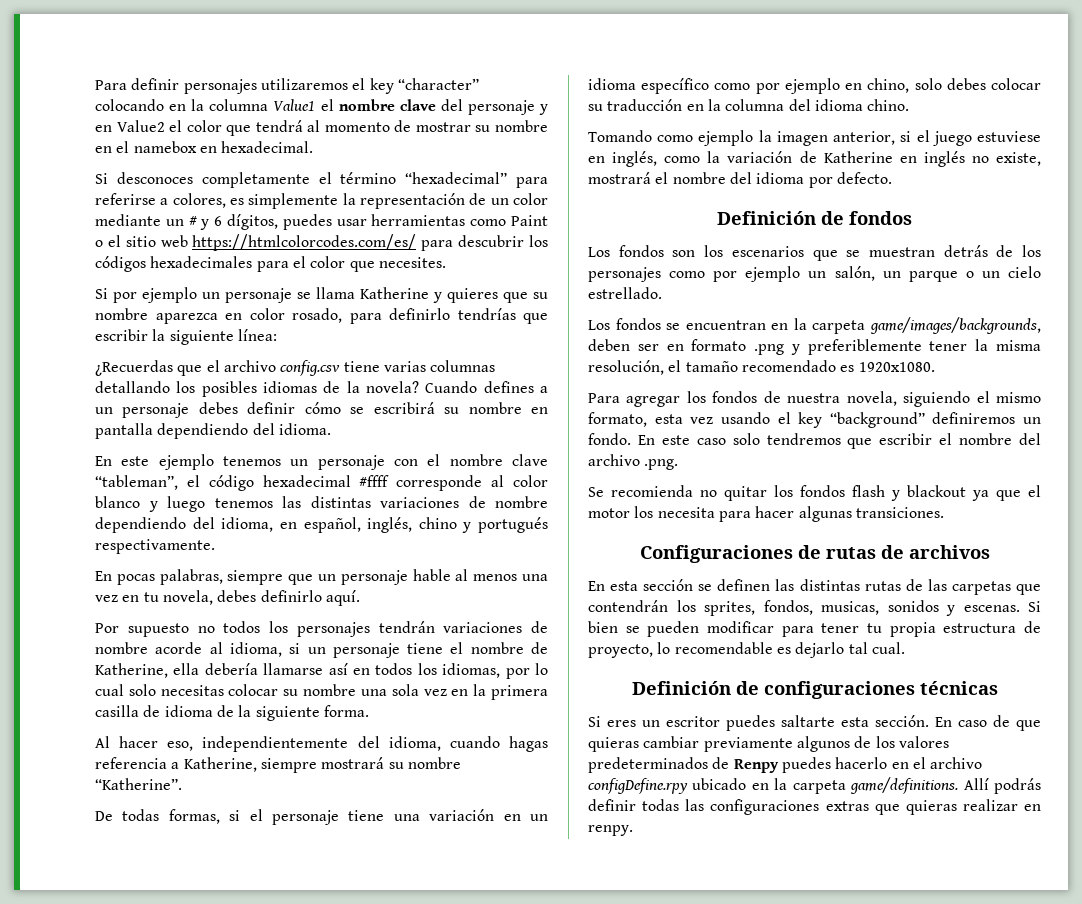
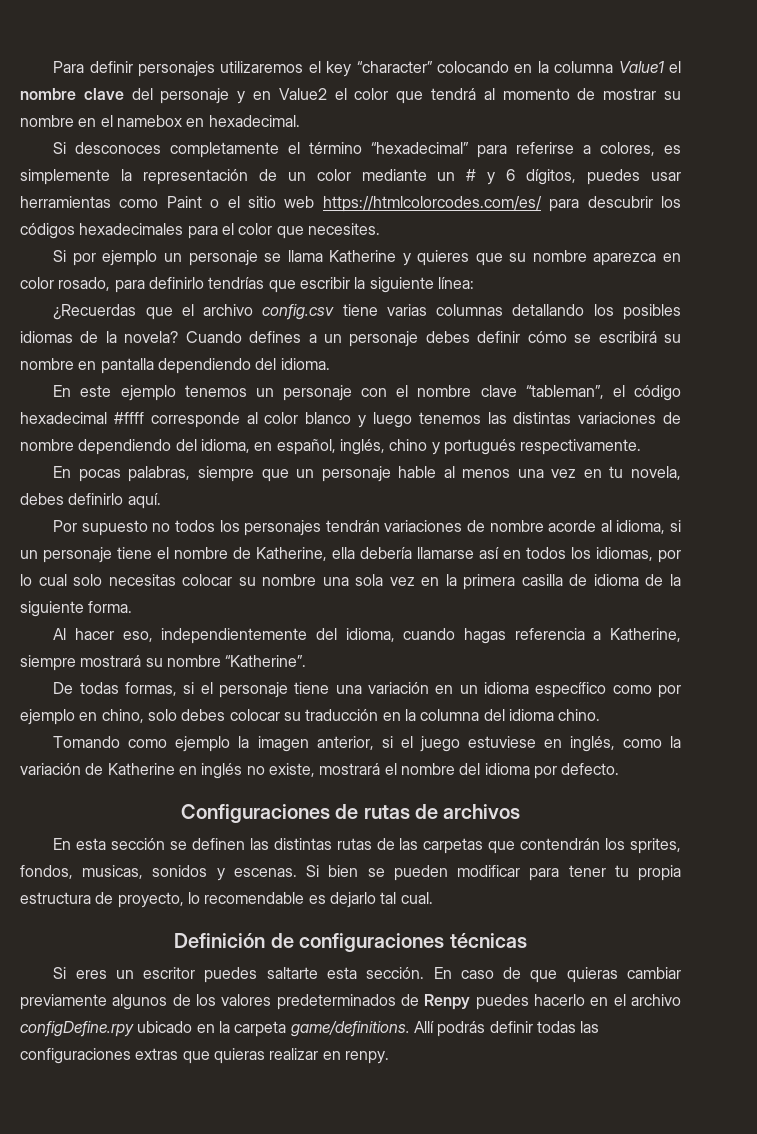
[717,211,912,225] [588,245,1041,261] [588,266,1041,282] [588,287,662,299] [588,317,1041,334] [588,339,1041,355] [588,360,935,375] [588,391,1041,407] [588,412,1041,428] [588,433,1041,449] [588,454,679,470] [588,485,1041,501] [588,506,944,522] // Definición de fondos // Los fondos son los escenarios que se muestran detrás de los personajes como por ejemplo un salón, un parque o un cielo estrellado. // Los fondos se encuentran en la carpeta game/images/backgrounds, deben ser en formato .png y preferiblemente tener la misma resolución, el tamaño recomendado es 1920x1080. // Para agregar los fondos de nuestra novela, siguiendo el mismo formato, esta vez usando el key “background” definiremos un fondo. En este caso solo tendremos que escribir el nombre del archivo .png. // Se recomienda no quitar los fondos flash y blackout ya que el motor los necesita para hacer algunas transiciones. -> (620, 769) none

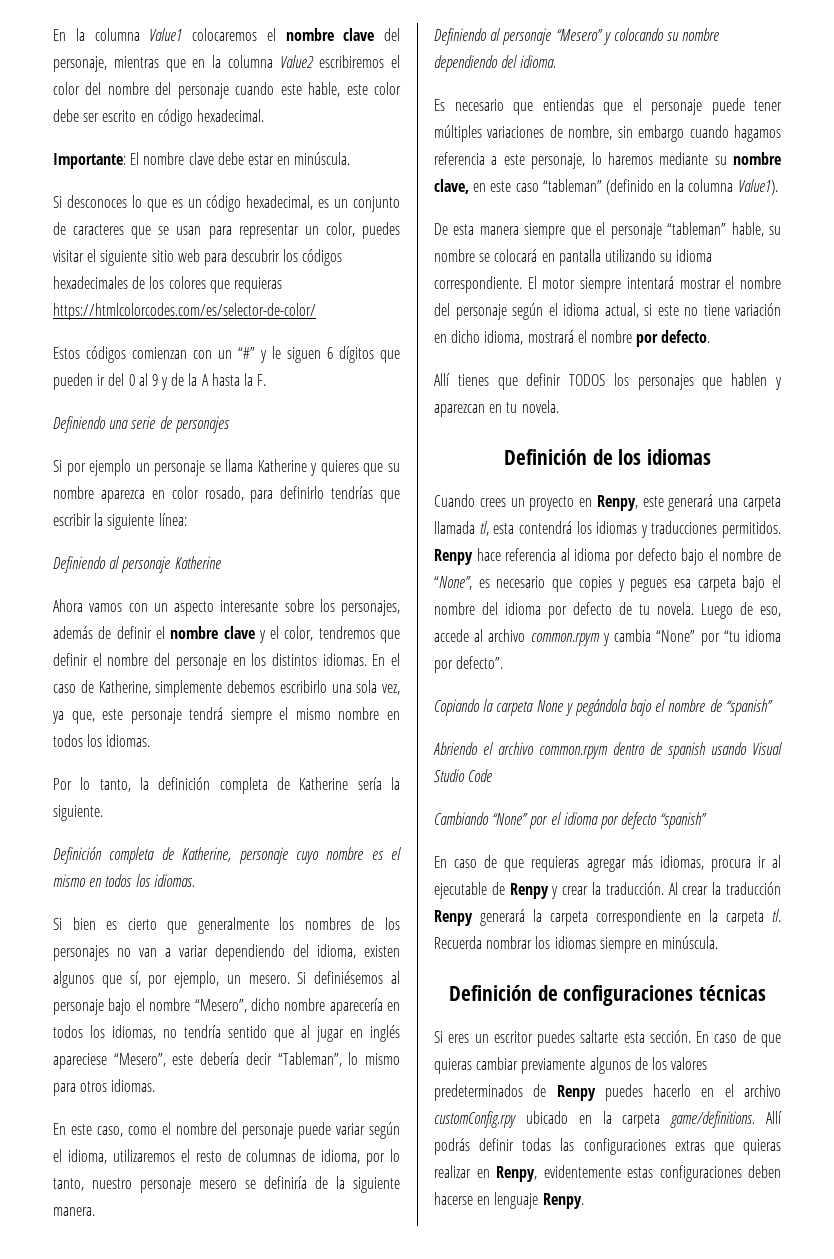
[53,61,533,77] Para definir personajes utilizaremos el key “character” colocando en -> [53,29,66,41] En
(664, 67) none -> [192,28,257,41] colocaremos
[160,88,681,104] [20,115,300,127] [53,142,681,158] [20,169,681,185] [20,196,240,208] personaje y en Value2 el color que tendrá al momento de mostrar su nombre en el namebox en hexadecimal. // Si desconoces completamente el término “hexadecimal” para referirse a colores, es simplemente la representación de un color mediante un # y 6 dígitos, puedes usar herramientas como Paint o el -> [53,55,400,72] [53,82,402,99] [53,109,264,126] [53,152,351,169] [53,195,400,212] [53,222,400,239] [53,249,148,266] personaje, mientras que en la columna Value2 escribiremos el color del nombre del personaje cuando este hable, este color debe ser escrito en código hexadecimal. // Importante: El nombre clave debe estar en minúscula. // Si desconoces lo que es un código hexadecimal, es un conjunto de caracteres que se usan para representar un color, puedes visitar el siguiente
[322,196,542,212] https://htmlcolorcodes.com/es/ -> (200, 255) none
[187,223,380,239] para el color que necesites. -> [132,276,282,293] [53,303,316,320] [53,346,400,363] [53,373,267,390] [53,416,230,433] de los colores que requieras https://htmlcolorcodes.com/es/selector-de-color/ // Estos códigos comienzan con un “#” y le siguen 6 dígitos que pueden ir del 0 al 9 y de la A hasta la F. // Definiendo una serie de personajes
[53,304,681,320] [20,331,682,347] [20,358,330,374] [53,385,681,401] [20,412,681,428] [20,439,642,455] [53,466,681,482] [20,493,161,509] [53,520,681,536] [20,547,681,563] [20,574,681,590] [20,601,133,617] [53,628,681,644] [20,655,307,671] [53,682,682,698] [20,709,601,725] [53,736,682,752] [20,763,381,779] ¿Recuerdas que el archivo config.csv tiene varias columnas detallando los posibles idiomas de la novela? Cuando defines a un personaje debes definir cómo se escribirá su nombre en pantalla dependiendo del idioma. // En este ejemplo tenemos un personaje con el nombre clave “tableman”, el código hexadecimal #ffff corresponde al color blanco y luego tenemos las distintas variaciones de nombre dependiendo del idioma, en español, inglés, chino y portugués respectivamente. // En pocas palabras, siempre que un personaje hable al menos una vez en tu novela, debes definirlo aquí. // Por supuesto no todos los personajes tendrán variaciones de nombre acorde al idioma, si un personaje tiene el nombre de Katherine, ella debería llamarse así en todos los idiomas, por lo cual solo necesitas colocar su nombre una sola vez en la primera casilla de idioma de la siguiente forma. // Al hacer eso, independientemente del idioma, cuando hagas referencia a Katherine, siempre mostrará su nombre “Katherine”. // De todas formas, si el personaje tiene una variación en un idioma específico como por ejemplo en chino, solo debes colocar su traducción en la columna del idioma chino. // Tomando como ejemplo la imagen anterior, si el juego estuviese en inglés, como la variación de Katherine en inglés no existe, mostrará -> [53,556,221,573] [53,599,400,616] [53,626,401,643] [53,653,400,670] [53,680,400,697] [52,707,400,724] [53,734,151,747] [53,777,400,794] [53,805,103,821] [53,847,401,864] [53,874,195,887] [53,917,400,934] [53,944,400,961] [53,971,400,988] [53,998,400,1015] [53,1025,400,1042] [53,1052,400,1069] [53,1079,156,1096] [53,1122,400,1139] [53,1149,400,1166] [53,1176,400,1193] [53,1207,95,1216] [434,28,720,45] [434,55,557,72] [434,98,782,115] [434,125,781,142] [434,152,781,169] [434,179,778,195] [434,222,781,239] [434,249,713,266] [434,276,781,293] [434,303,781,320] [434,330,711,347] [434,373,782,390] [434,400,559,417] [503,449,712,465] [434,494,781,511] [434,521,781,538] [434,548,781,565] [434,575,766,592] Definiendo al personaje Katherine // Ahora vamos con un aspecto interesante sobre los personajes, además de definir el nombre clave y el color, tendremos que definir el nombre del personaje en los distintos idiomas. En el caso de Katherine, simplemente debemos escribirlo una sola vez, ya que, este personaje tendrá siempre el mismo nombre en todos los idiomas. // Por lo tanto, la definición completa de Katherine sería la siguiente. // Definición completa de Katherine, personaje cuyo nombre es el mismo en todos los idiomas. // Si bien es cierto que generalmente los nombres de los personajes no van a variar dependiendo del idioma, existen algunos que sí, por ejemplo, un mesero. Si definiésemos al personaje bajo el nombre “Mesero”, dicho nombre aparecería en todos los idiomas, no tendría sentido que al jugar en inglés apareciese “Mesero”, este debería decir “Tableman”, lo mismo para otros idiomas. // En este caso, como el nombre del personaje puede variar según el idioma, utilizaremos el resto de columnas de idioma, por lo tanto, nuestro personaje mesero se definiría de la siguiente manera. // Definiendo al personaje “Mesero” y colocando su nombre dependiendo del idioma. // Es necesario que entiendas que el personaje puede tener múltiples variaciones de nombre, sin embargo cuando hagamos referencia a este personaje, lo haremos mediante su nombre clave, en este caso “tableman” (definido en la columna Value1). // De esta manera siempre que el personaje “tableman” hable, su nombre se colocará en pantalla utilizando su idioma correspondiente. El motor siempre intentará mostrar el nombre del personaje según el idioma actual, si este no tiene variación en dicho idioma, mostrará el nombre por defecto. // Allí tienes que definir TODOS los personajes que hablen y aparezcan en tu novela. // Definición de los idiomas // Cuando crees un proyecto en Renpy, este generará una carpeta llamada tl, esta contendrá los idiomas y traducciones permitidos. Renpy hace referencia al idioma por defecto bajo el nombre de “None”, es necesario que copies y pegues esa carpeta bajo
[561,763,620,775] [180,804,521,823] [53,838,681,854] [20,865,682,881] [20,892,433,908] defecto. // Configuraciones de rutas de archivos // En esta sección se definen las distintas rutas de las carpetas que contendrán los sprites, fondos, musicas, sonidos y escenas. Si bien se pueden modificar para tener tu propia estructura de proyecto, lo recomendable es dejarlo tal cual. -> [573,602,781,619] [434,629,781,646] [434,656,504,673] [434,699,773,716] [433,742,782,759] [434,769,493,782] [434,812,708,829] [434,855,781,872] [434,882,781,899] [434,909,781,926] [434,936,719,953] defecto de tu novela. Luego de eso, accede al archivo common.rpym y cambia “None” por “tu idioma por defecto”. // Copiando la carpeta None y pegándola bajo el nombre de “spanish” // Abriendo el archivo common.rpym dentro de spanish usando Visual Studio Code // Cambiando “None” por el idioma por defecto “spanish” // En caso de que requieras agregar más idiomas, procura ir al ejecutable de Renpy y crear la traducción. Al crear la traducción Renpy generará la carpeta correspondiente en la carpeta tl. Recuerda nombrar los idiomas siempre en minúscula.
[20,1021,134,1037] configDefine.rpy -> [434,1111,516,1128] customConfig.rpy
[344,1051,389,1064] renpy. -> [496,1165,781,1182] [434,1192,584,1209] Renpy, evidentemente estas configuraciones deben hacerse en lenguaje Renpy.

